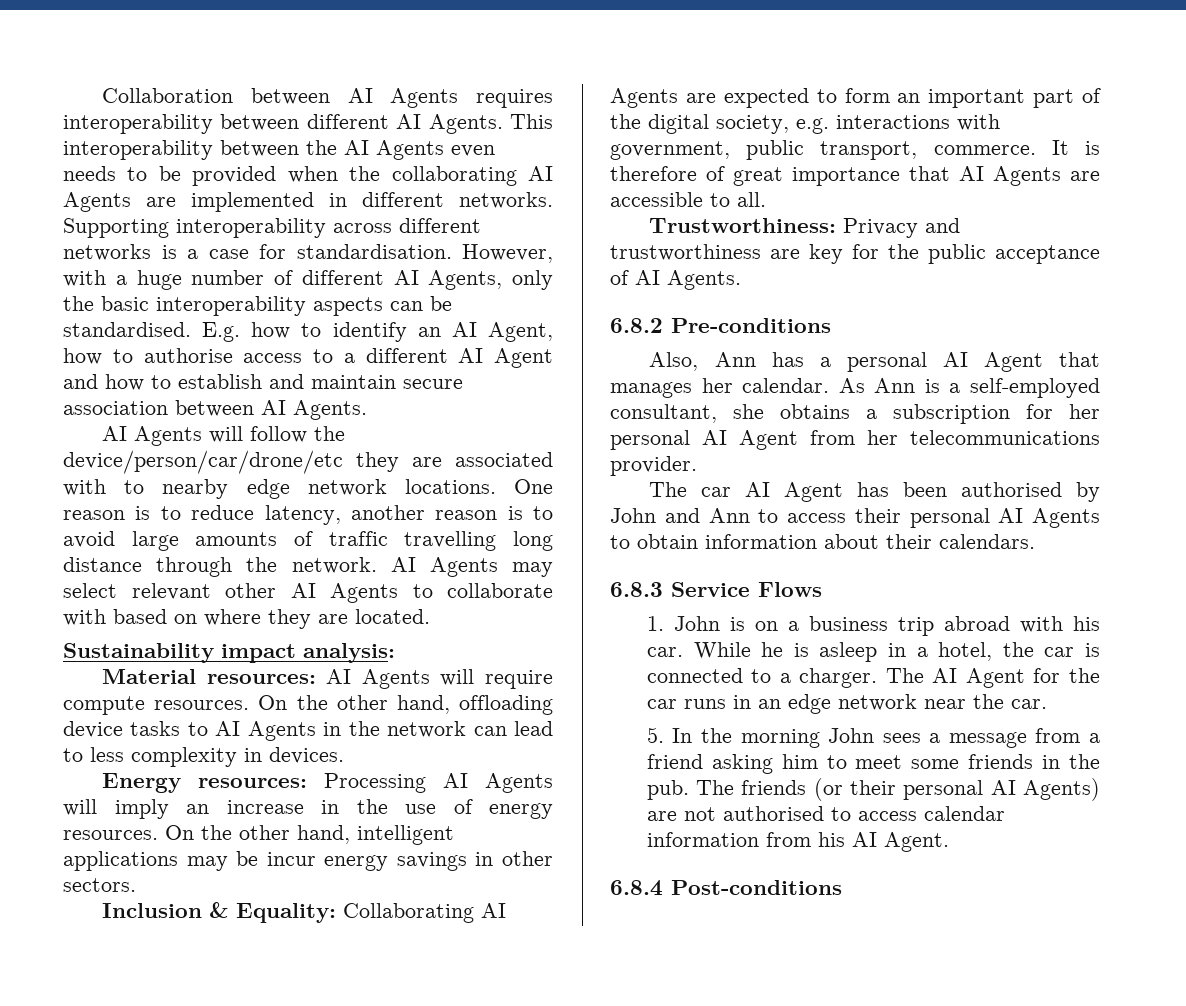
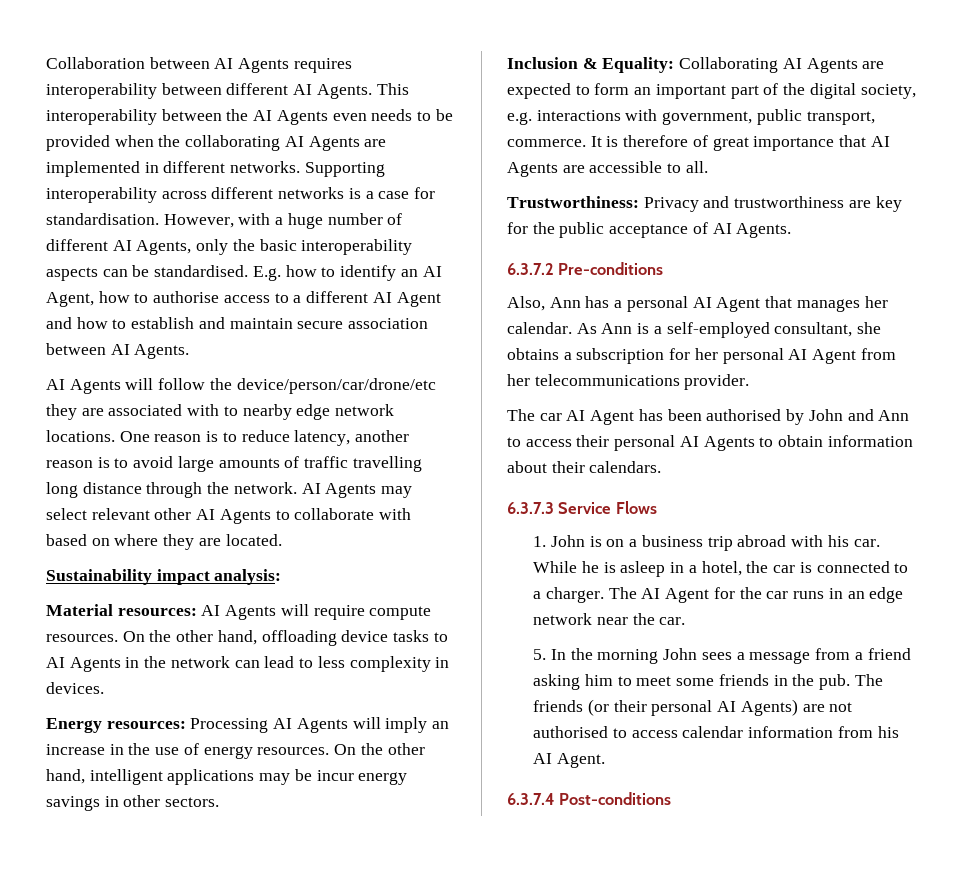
[610,318,663,333] 6.8.2 -> [507,263,554,275] 6.3.7.2
[610,582,663,597] 6.8.3 -> [507,502,554,514] 6.3.7.3
[610,880,663,896] 6.8.4 -> [507,793,555,805] 6.3.7.4

